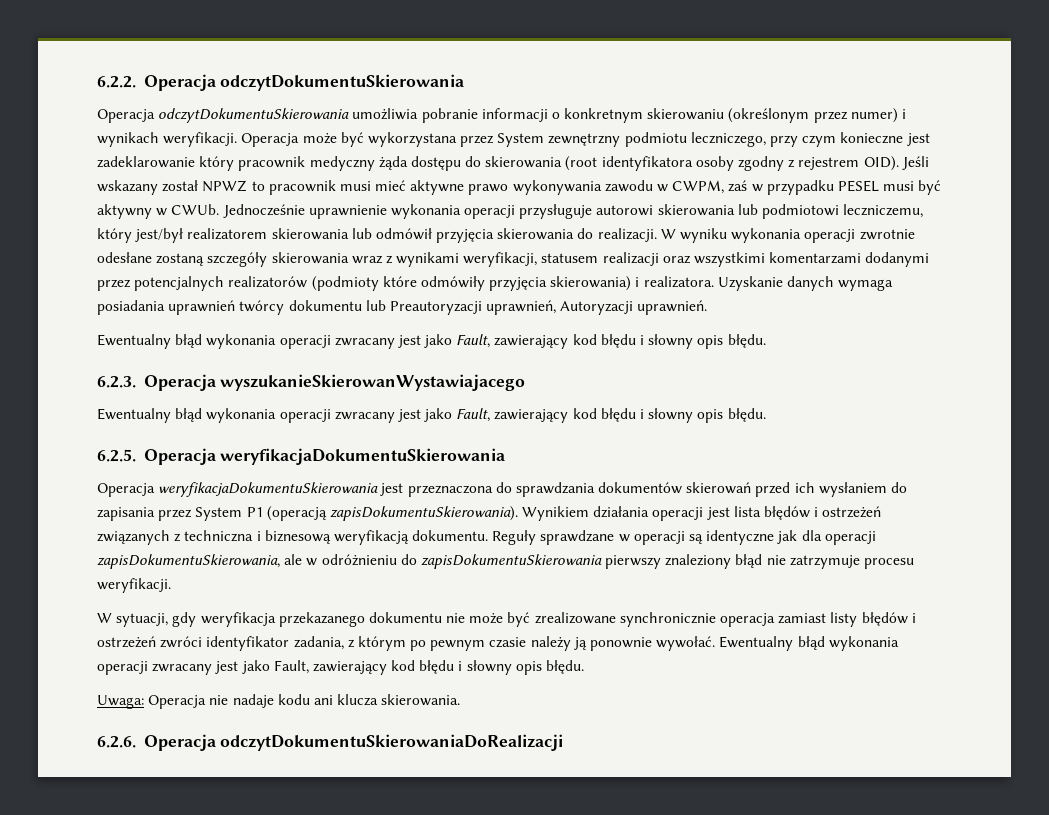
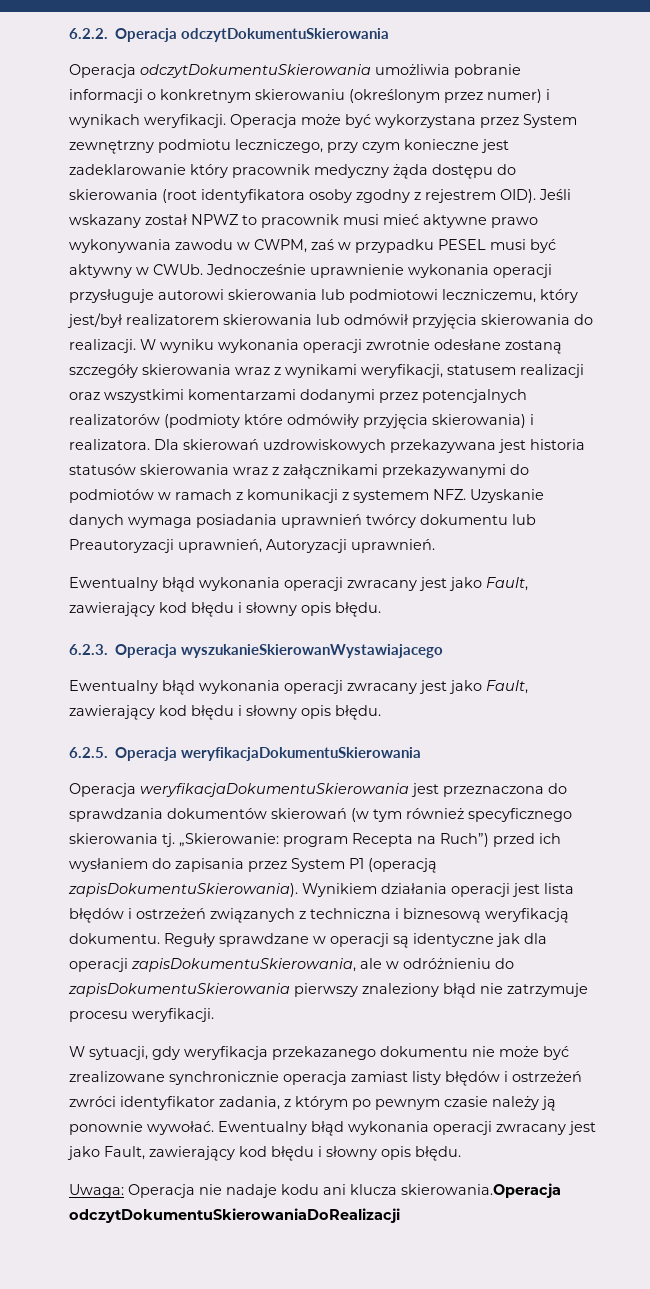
(714, 282) none -> [154,439,585,453] [69,464,529,479] [69,489,466,503] Dla skierowań uzdrowiskowych przekazywana jest historia statusów skierowania wraz z załącznikami przekazywanymi do podmiotów w ramach z komunikacji z systemem NFZ.
(752, 488) none -> [351,808,572,822] [69,833,489,847] (w tym również specyficznego skierowania tj. „Skierowanie: program Recepta na Ruch”)
[381,694,461,706] [97,734,216,751] skierowania. // 6.2.6. Operacja -> [401,1183,561,1198] skierowania.Operacja

